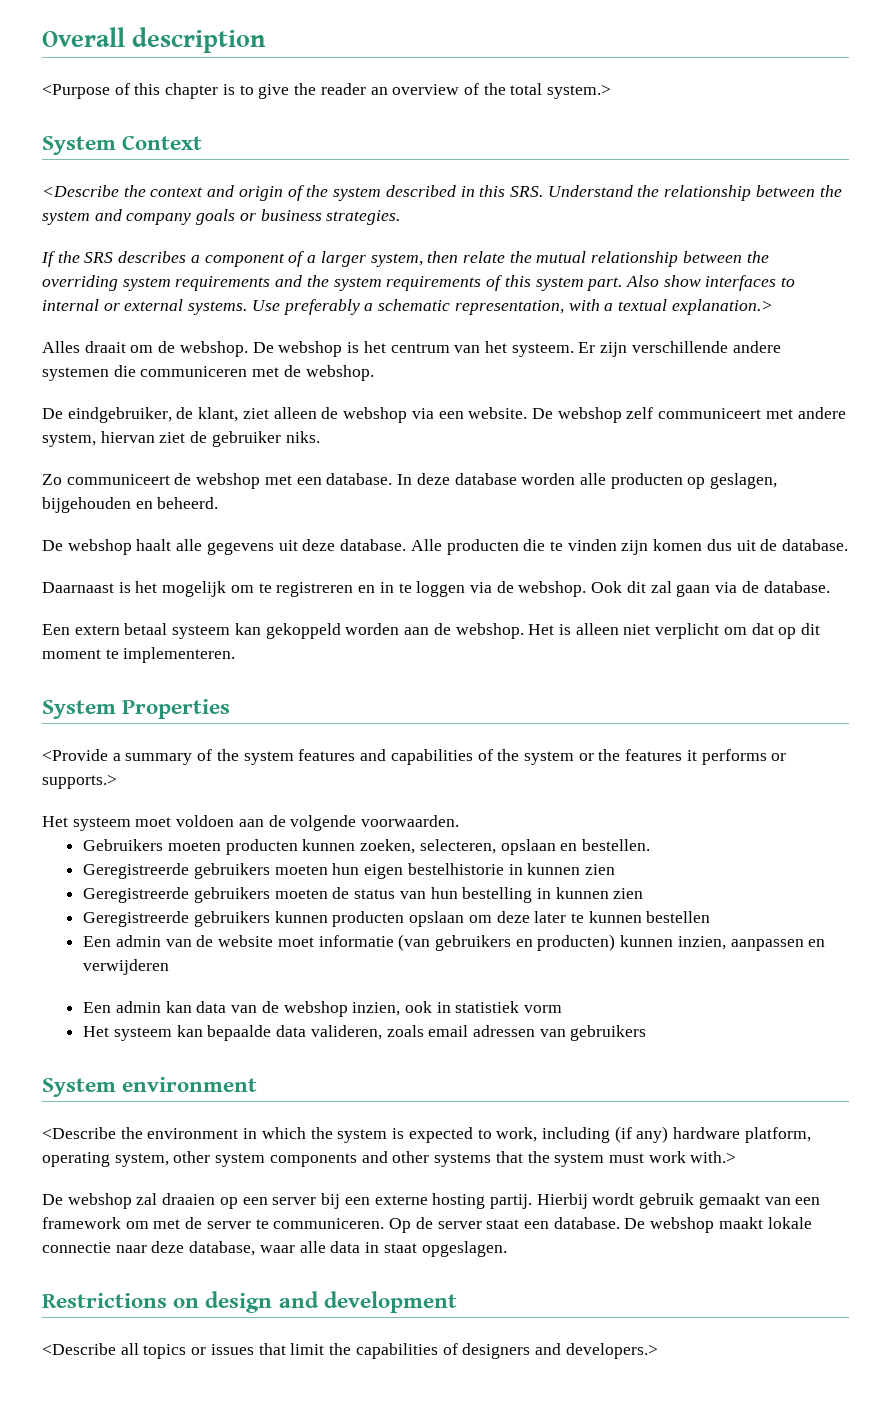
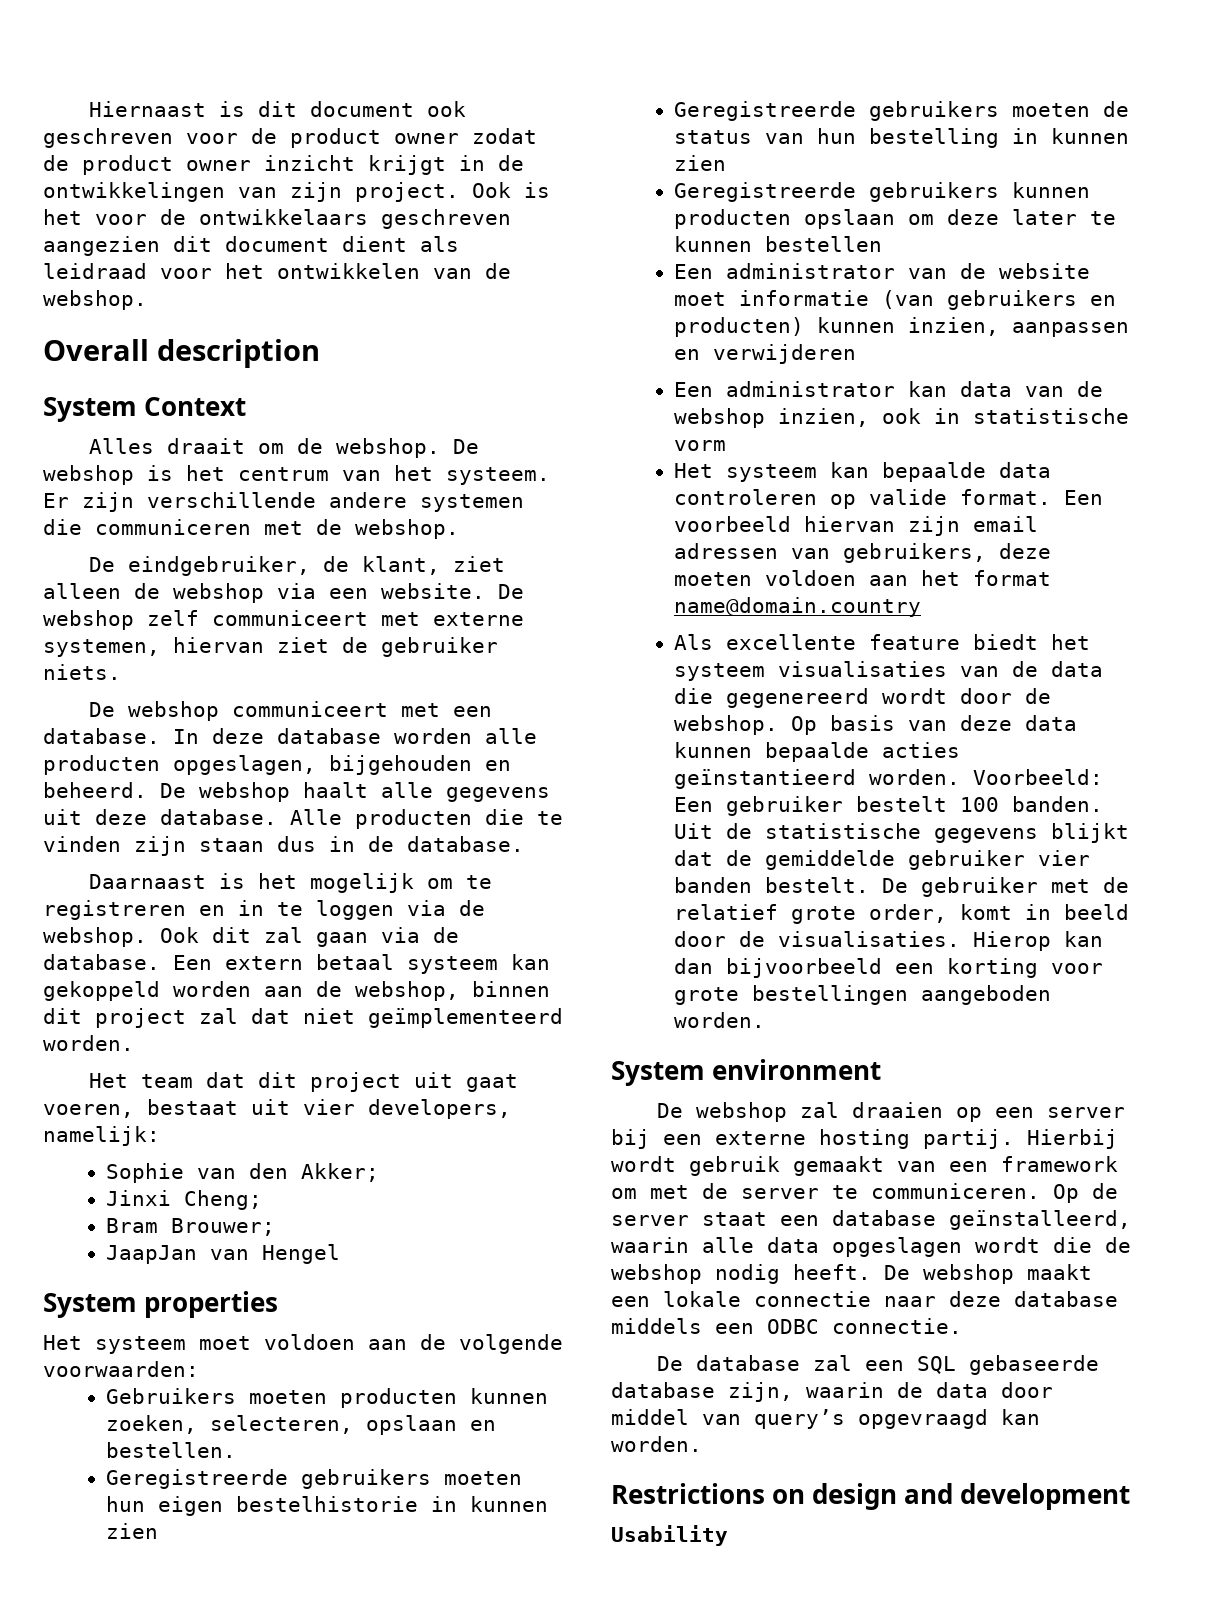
[42,27,267,53] [42,83,612,99] [42,135,203,155] [42,185,842,201] [42,209,401,225] [41,251,769,267] [42,275,796,291] [42,299,773,315] Overall description // <Purpose of this chapter is to give the reader an overview of the total system.> // System Context // <Describe the context and origin of the system described in this SRS. Understand the relationship between the system and company goals or business strategies. // If the SRS describes a component of a larger system, then relate the mutual relationship between the overriding system requirements and the system requirements of this system part. Also show interfaces to internal or external systems. Use preferably a schematic representation, with a textual explanation.> -> [89,101,467,117] [43,128,537,148] [43,155,524,175] [43,182,550,202] [43,209,511,229] [43,236,459,256] [43,263,511,279] [43,290,147,310] [43,339,320,368] [43,397,247,422] Hiernaast is dit document ook geschreven voor de product owner zodat de product owner inzicht krijgt in de ontwikkelingen van zijn project. Ook is het voor de ontwikkelaars geschreven aangezien dit document dient als leidraad voor het ontwikkelen van de webshop. // Overall description // System Context
[797,407,846,419] [42,433,96,447] andere system, -> [433,612,524,626] [43,639,160,657] externe systemen,
[285,431,320,443] [42,473,261,489] niks. // Zo communiceert de webshop -> [43,664,121,680] [89,701,389,721] niets. // De webshop communiceert
[687,473,778,489] op geslagen, -> [173,755,316,775] opgeslagen,
(219, 503) // -> (147, 790) none
[653,539,756,551] komen dus uit -> [199,836,355,852] staan dus in
(830, 587) // -> (160, 962) none
[455,623,821,639] [42,647,236,663] [42,699,231,719] [42,749,787,765] [42,774,117,789] webshop. Het is alleen niet verplicht om dat op dit moment te implementeren. // System Properties // <Provide a summary of the system features and capabilities of the system or the features it performs or supports.> -> [355,981,550,1001] [43,1008,563,1028] [43,1035,134,1051] [89,1072,519,1092] [43,1099,511,1119] [43,1126,160,1146] [106,1163,380,1183] [106,1190,263,1210] [106,1218,276,1236] [106,1244,341,1264] [43,1291,279,1318] webshop, binnen dit project zal dat niet geïmplementeerd worden. // Het team dat dit project uit gaat voeren, bestaat uit vier developers, namelijk: // Sophie van den Akker; // Jinxi Cheng; // Bram Brouwer; // JaapJan van Hengel // System properties
[361,815,460,827] voorwaarden. -> [43,1361,199,1377] voorwaarden:
[115,935,161,947] admin -> [726,263,896,279] administrator
[115,1001,161,1013] admin -> [726,381,896,397] administrator
[455,1001,520,1013] statistiek -> [973,408,1130,424] statistische
[310,1025,647,1041] [42,1077,258,1097] [42,1126,811,1143] [42,1151,737,1167] valideren, zoals email adressen van gebruikers // System environment // <Describe the environment in which the system is expected to work, including (if any) hardware platform, operating system, other system components and other systems that the system must work with.> -> [674,489,1104,509] [674,516,1039,536] [674,543,1052,563] [674,570,1052,586] [674,597,922,617] [674,634,1091,650] [674,661,1104,681] [674,688,1052,708] [674,715,1078,735] [674,742,961,762] [674,769,1104,789] [674,796,1104,816] [674,823,1130,843] [674,850,1091,870] [674,877,1130,897] [674,904,1130,924] [674,931,1104,951] [674,958,1104,978] [674,985,1052,1005] [674,1012,766,1028] [611,1059,882,1086] controleren op valide format. Een voorbeeld hiervan zijn email adressen van gebruikers, deze moeten voldoen aan het format name@domain.country // Als excellente feature biedt het systeem visualisaties van de data die gegenereerd wordt door de webshop. Op basis van deze data kunnen bepaalde acties geïnstantieerd worden. Voorbeeld: Een gebruiker bestelt 100 banden. Uit de statistische gegevens blijkt dat de gemiddelde gebruiker vier banden bestelt. De gebruiker met de relatief grote order, komt in beeld door de visualisaties. Hierop kan dan bijvoorbeeld een korting voor grote bestellingen aangeboden worden. // System environment
[553,1217,620,1229] database. -> [832,1210,1131,1230] [611,1237,1131,1257] [611,1264,871,1284] database geïnstalleerd, waarin alle data opgeslagen wordt die de webshop nodig heeft.
(763, 1223) none -> [611,1296,650,1307] een
[189,1241,507,1257] database, waar alle data in staat opgeslagen. -> [1014,1291,1118,1307] [611,1318,962,1334] [657,1355,1100,1375] [611,1382,1053,1402] [611,1409,1040,1429] [611,1436,702,1452] database middels een ODBC connectie. // De database zal een SQL gebaseerde database zijn, waarin de data door middel van query’s opgevraagd kan worden.
[42,1343,658,1359] <Describe all topics or issues that limit the capabilities of designers and developers.> -> [611,1525,728,1546] Usability

